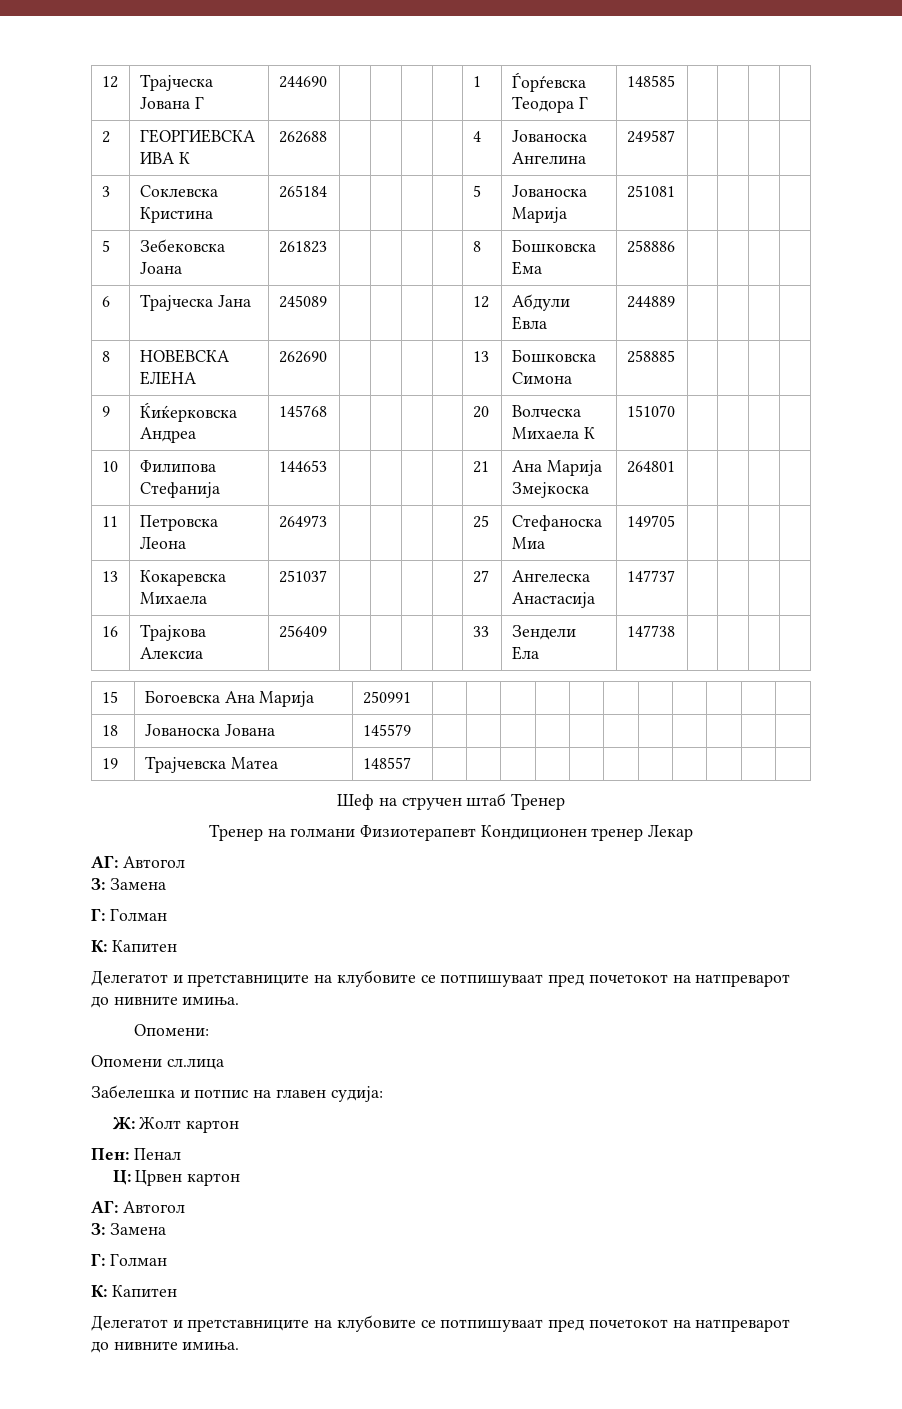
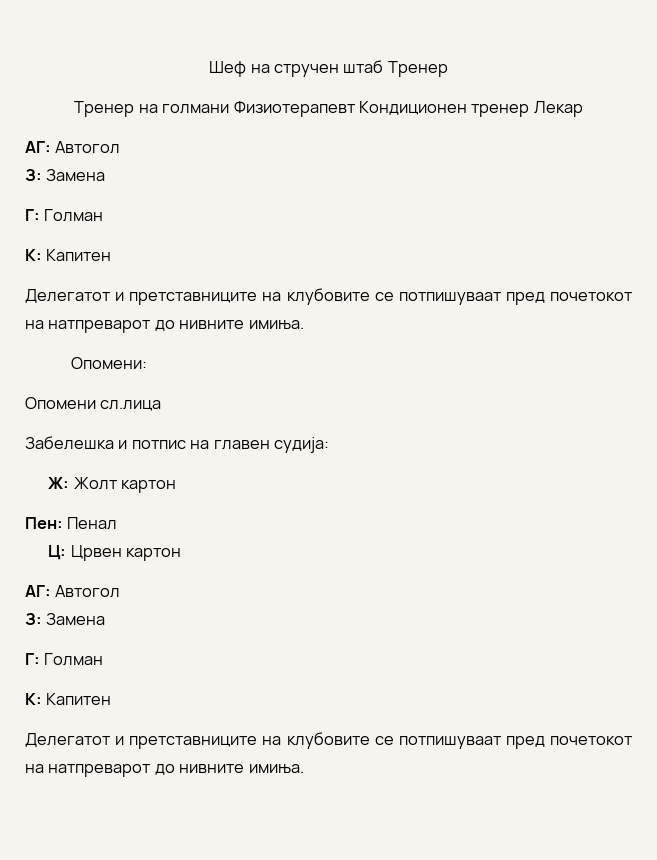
[101,76,118,88] [139,74,213,91] [139,96,204,109] [278,76,327,88] [472,76,481,87] [511,72,586,92] [511,96,588,113] [626,75,675,87] [101,131,110,143] [139,129,256,143] [139,152,190,164] [278,131,327,143] [472,131,481,142] [511,130,587,142] [511,152,586,164] [626,130,675,143] [101,186,110,197] [139,185,218,197] [139,207,213,223] [278,185,327,198] [472,185,481,197] [511,185,587,197] [511,207,567,223] [626,185,675,198] [101,240,110,252] [139,239,225,252] [139,262,182,274] [278,241,327,253] [472,241,481,252] [511,239,596,253] [511,261,542,275] [626,240,675,253] [101,296,110,307] [139,294,251,311] [278,295,327,308] [472,296,489,308] [511,294,570,311] [511,316,547,330] [626,296,675,308] [101,351,110,362] [139,349,230,363] [139,371,197,385] [278,351,327,363] [472,351,489,362] [511,349,596,363] [511,372,572,384] [626,350,675,363] [101,406,110,417] [139,402,237,422] [139,427,196,443] [278,405,327,417] [472,406,489,418] [511,405,581,417] [511,427,595,439] [626,405,675,417] [101,461,118,472] [139,460,216,472] [139,482,220,498] [278,460,327,472] [472,461,489,473] [511,460,602,476] [511,482,589,498] [626,461,675,473] [101,516,118,527] [139,515,218,531] [139,536,186,549] [278,515,327,528] [472,515,489,528] [511,515,602,531] [511,537,545,549] [626,515,675,527] [101,571,118,582] [139,570,226,586] [139,592,207,604] [278,570,327,583] [472,570,489,583] [511,570,590,582] [511,592,595,608] [626,570,675,582] [101,626,118,637] [139,624,206,641] [139,647,203,659] [278,625,327,638] [472,626,489,637] [511,625,576,640] [511,646,539,660] [626,625,675,637] [101,691,118,703] [144,690,315,707] [362,691,411,704] [101,725,118,736] [144,724,275,736] [362,724,411,736] [101,758,118,769] [144,756,278,773] [362,757,411,769] 12 | Трајческа Јована Г | 244690 | | | | | 1 | Ѓорѓевска Теодора Г | 148585 | | | | // 2 | ГЕОРГИЕВСКА ИВА К | 262688 | | | | | 4 | Јованоска Ангелина | 249587 | | | | // 3 | Соклевска Кристина | 265184 | | | | | 5 | Јованоска Марија | 251081 | | | | // 5 | Зебековска Јоана | 261823 | | | | | 8 | Бошковска Ема | 258886 | | | | // 6 | Трајческа Јана | 245089 | | | | | 12 | Абдули Евла | 244889 | | | | // 8 | НОВЕВСКА ЕЛЕНА | 262690 | | | | | 13 | Бошковска Симона | 258885 | | | | // 9 | Ќиќерковска Андреа | 145768 | | | | | 20 | Волческа Михаела К | 151070 | | | | // 10 | Филипова Стефанија | 144653 | | | | | 21 | Ана Марија Змејкоска | 264801 | | | | // 11 | Петровска Леона | 264973 | | | | | 25 | Стефаноска Миа | 149705 | | | | // 13 | Кокаревска Михаела | 251037 | | | | | 27 | Ангелеска Анастасија | 147737 | | | | // 16 | Трајкова Алексиа | 256409 | | | | | 33 | Зендели Ела | 147738 | | | | // 15 | Богоевска Ана Марија | 250991 | | | | | | | | | | | // 18 | Јованоска Јована | 145579 | | | | | | | | | | | // 19 | Трајчевска Матеа | 148557 | | | | | | | | | | | // -> (209, 69) none

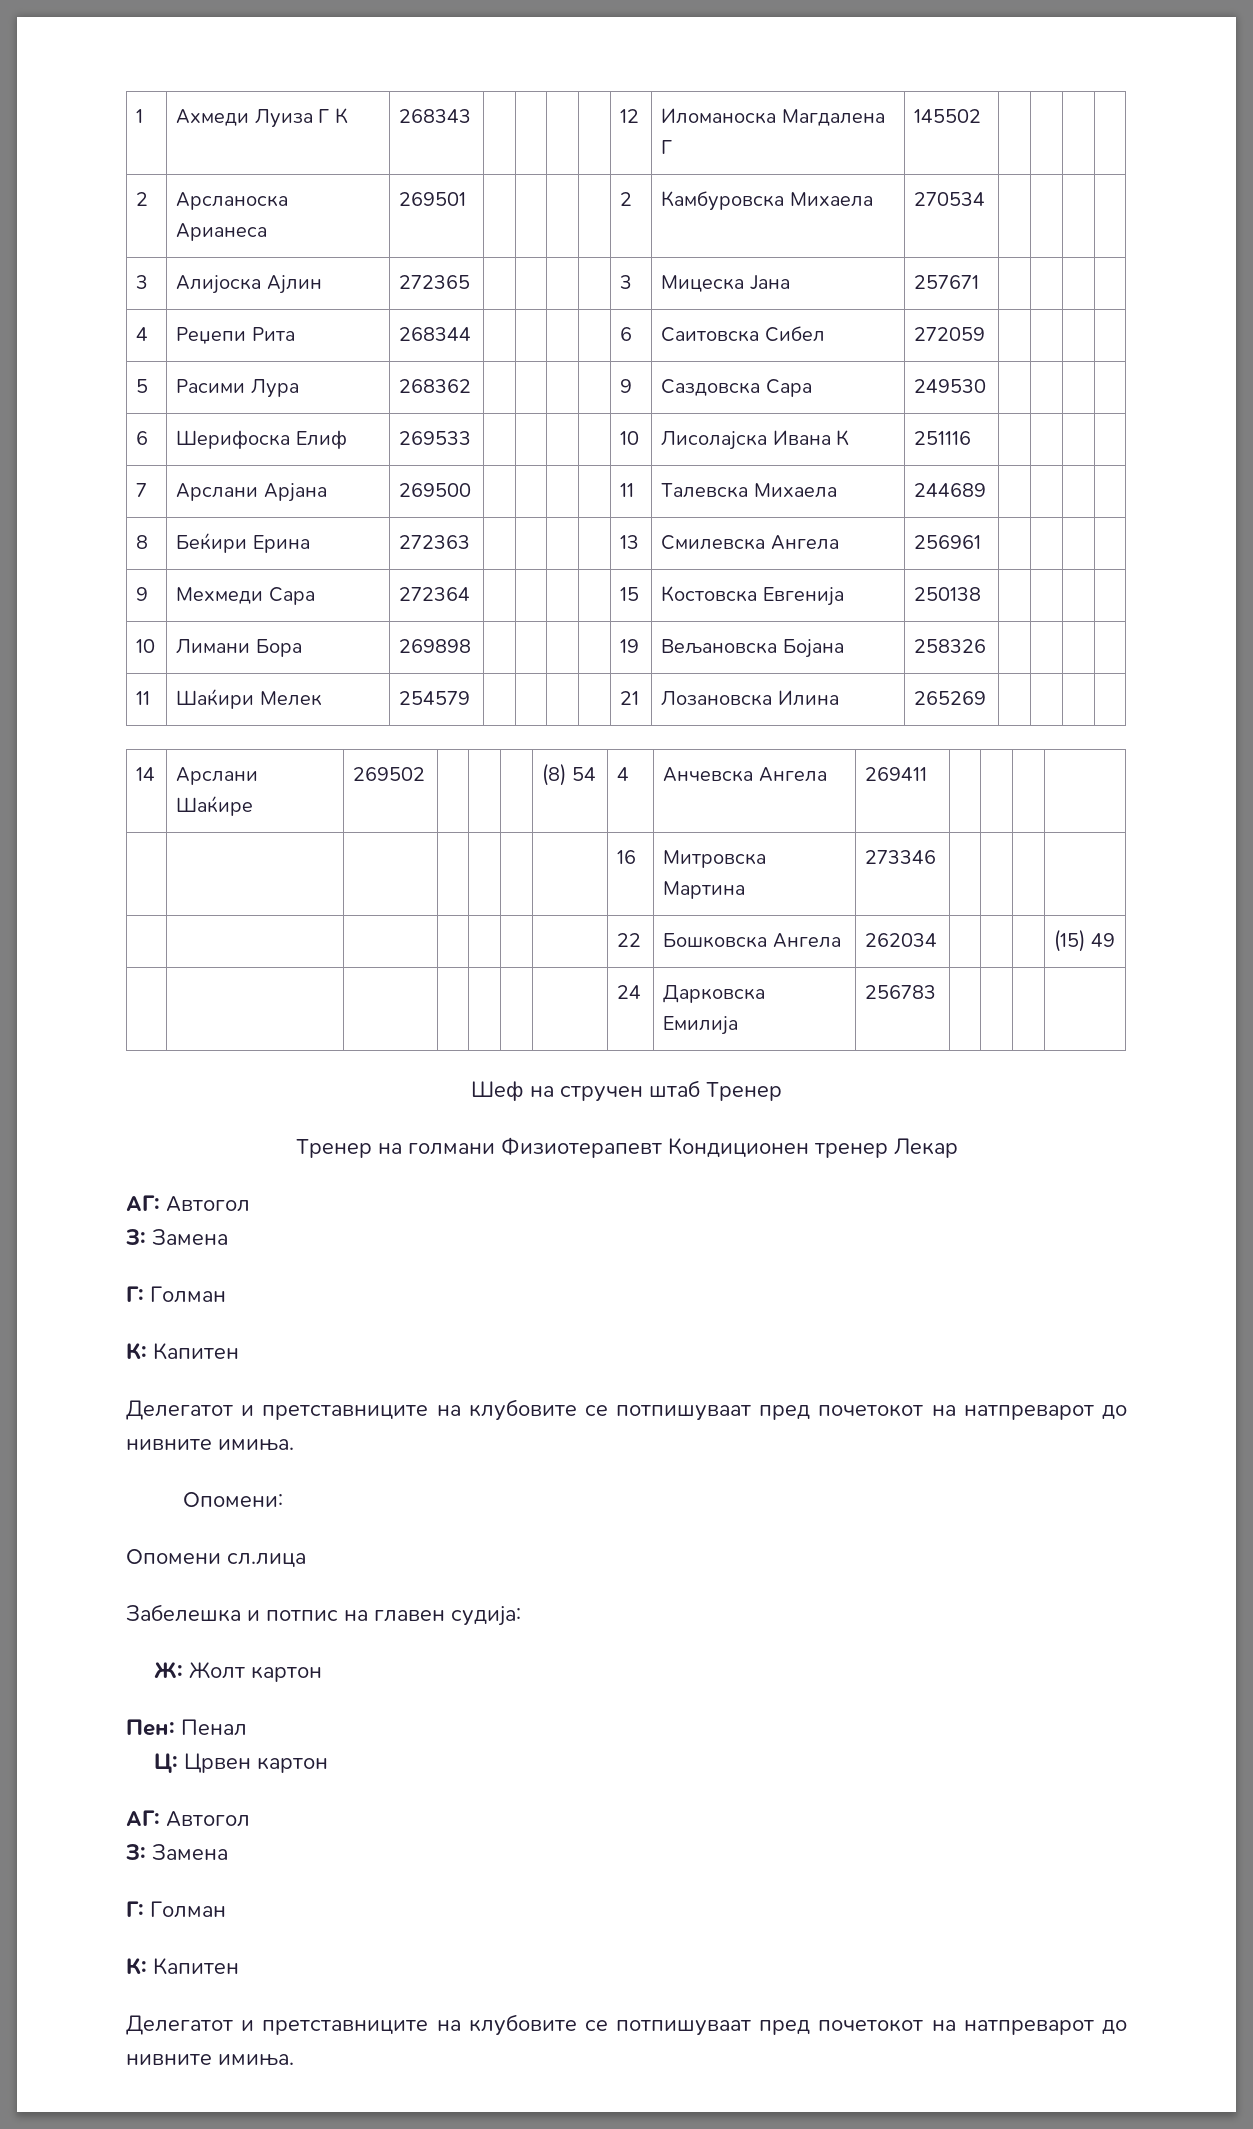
(209, 69) none -> [136,109,144,123] [176,108,348,128] [399,109,472,123] [620,109,640,123] [661,108,885,126] [661,140,673,154] [914,109,982,123] [136,192,149,206] [176,192,289,210] [176,223,268,241] [399,192,467,206] [620,192,633,206] [661,191,873,211] [914,192,986,206] [136,275,149,289] [176,275,322,294] [399,275,471,289] [620,275,633,289] [661,275,790,292] [914,275,980,289] [136,327,149,341] [176,327,295,344] [399,327,472,341] [620,327,633,341] [661,326,825,342] [914,327,986,341] [136,379,149,393] [176,379,299,398] [399,379,472,393] [620,379,633,393] [661,379,812,397] [914,379,987,393] [136,431,149,445] [176,430,347,449] [399,431,472,445] [620,431,640,445] [661,430,850,450] [914,431,972,445] [136,483,148,497] [176,483,327,502] [399,483,472,497] [620,483,635,497] [661,483,837,498] [914,483,987,497] [136,535,149,549] [176,533,310,553] [399,535,471,549] [620,535,640,549] [661,535,839,550] [914,535,982,549] [136,587,149,601] [176,587,315,605] [399,587,471,601] [620,587,640,601] [661,586,844,606] [914,587,982,601] [136,639,156,653] [176,639,302,657] [399,639,472,653] [620,639,640,653] [661,639,844,658] [914,639,987,653] [136,691,151,705] [176,689,322,709] [399,691,471,705] [620,691,640,705] [661,690,839,706] [914,691,987,705] [136,767,156,781] [176,767,259,785] [176,796,254,816] [353,767,426,781] [542,763,596,786] [617,767,630,781] [663,767,827,782] [865,767,928,781] [617,850,637,864] [663,850,767,868] [663,881,746,899] [865,850,937,864] [617,933,642,947] [663,933,841,948] [865,933,938,947] [1054,929,1115,952] [617,985,642,999] [663,985,766,1003] [663,1016,739,1035] [865,985,937,999] 1 | Ахмеди Луиза Г К | 268343 | | | | | 12 | Иломаноска Магдалена Г | 145502 | | | | // 2 | Арсланоска Арианеса | 269501 | | | | | 2 | Камбуровска Михаела | 270534 | | | | // 3 | Алијоска Ајлин | 272365 | | | | | 3 | Мицеска Јана | 257671 | | | | // 4 | Реџепи Рита | 268344 | | | | | 6 | Саитовска Сибел | 272059 | | | | // 5 | Расими Лура | 268362 | | | | | 9 | Саздовска Сара | 249530 | | | | // 6 | Шерифоска Елиф | 269533 | | | | | 10 | Лисолајска Ивана К | 251116 | | | | // 7 | Арслани Арјана | 269500 | | | | | 11 | Талевска Михаела | 244689 | | | | // 8 | Беќири Ерина | 272363 | | | | | 13 | Смилевска Ангела | 256961 | | | | // 9 | Мехмеди Сара | 272364 | | | | | 15 | Костовска Евгенија | 250138 | | | | // 10 | Лимани Бора | 269898 | | | | | 19 | Вељановска Бојана | 258326 | | | | // 11 | Шаќири Мелек | 254579 | | | | | 21 | Лозановска Илина | 265269 | | | | // 14 | Арслани Шаќире | 269502 | | | | (8) 54 | 4 | Анчевска Ангела | 269411 | | | | // | | | | | | | 16 | Митровска Мартина | 273346 | | | | // | | | | | | | 22 | Бошковска Ангела | 262034 | | | | (15) 49 // | | | | | | | 24 | Дарковска Емилија | 256783 | | | | //

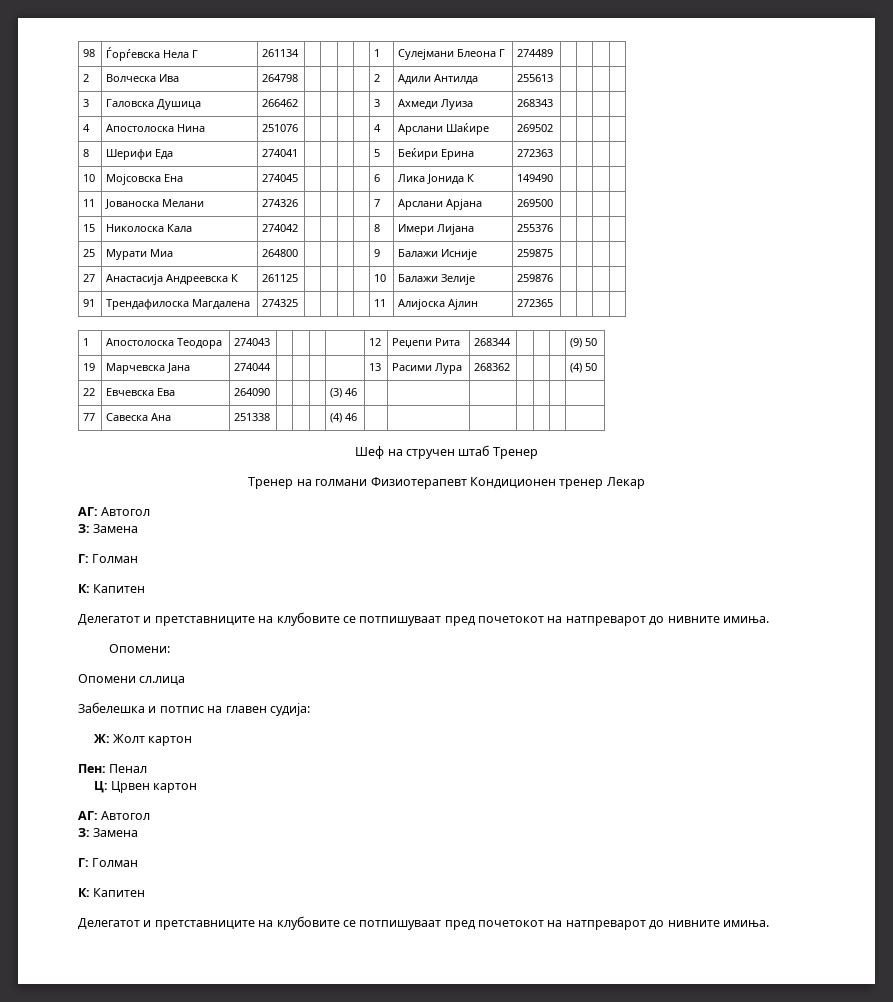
[136,109,144,123] [176,108,348,128] [399,109,472,123] [620,109,640,123] [661,108,885,126] [661,140,673,154] [914,109,982,123] [136,192,149,206] [176,192,289,210] [176,223,268,241] [399,192,467,206] [620,192,633,206] [661,191,873,211] [914,192,986,206] [136,275,149,289] [176,275,322,294] [399,275,471,289] [620,275,633,289] [661,275,790,292] [914,275,980,289] [136,327,149,341] [176,327,295,344] [399,327,472,341] [620,327,633,341] [661,326,825,342] [914,327,986,341] [136,379,149,393] [176,379,299,398] [399,379,472,393] [620,379,633,393] [661,379,812,397] [914,379,987,393] [136,431,149,445] [176,430,347,449] [399,431,472,445] [620,431,640,445] [661,430,850,450] [914,431,972,445] [136,483,148,497] [176,483,327,502] [399,483,472,497] [620,483,635,497] [661,483,837,498] [914,483,987,497] [136,535,149,549] [176,533,310,553] [399,535,471,549] [620,535,640,549] [661,535,839,550] [914,535,982,549] [136,587,149,601] [176,587,315,605] [399,587,471,601] [620,587,640,601] [661,586,844,606] [914,587,982,601] [136,639,156,653] [176,639,302,657] [399,639,472,653] [620,639,640,653] [661,639,844,658] [914,639,987,653] [136,691,151,705] [176,689,322,709] [399,691,471,705] [620,691,640,705] [661,690,839,706] [914,691,987,705] [136,767,156,781] [176,767,259,785] [176,796,254,816] [353,767,426,781] [542,763,596,786] [617,767,630,781] [663,767,827,782] [865,767,928,781] [617,850,637,864] [663,850,767,868] [663,881,746,899] [865,850,937,864] [617,933,642,947] [663,933,841,948] [865,933,938,947] [1054,929,1115,952] [617,985,642,999] [663,985,766,1003] [663,1016,739,1035] [865,985,937,999] 1 | Ахмеди Луиза Г К | 268343 | | | | | 12 | Иломаноска Магдалена Г | 145502 | | | | // 2 | Арсланоска Арианеса | 269501 | | | | | 2 | Камбуровска Михаела | 270534 | | | | // 3 | Алијоска Ајлин | 272365 | | | | | 3 | Мицеска Јана | 257671 | | | | // 4 | Реџепи Рита | 268344 | | | | | 6 | Саитовска Сибел | 272059 | | | | // 5 | Расими Лура | 268362 | | | | | 9 | Саздовска Сара | 249530 | | | | // 6 | Шерифоска Елиф | 269533 | | | | | 10 | Лисолајска Ивана К | 251116 | | | | // 7 | Арслани Арјана | 269500 | | | | | 11 | Талевска Михаела | 244689 | | | | // 8 | Беќири Ерина | 272363 | | | | | 13 | Смилевска Ангела | 256961 | | | | // 9 | Мехмеди Сара | 272364 | | | | | 15 | Костовска Евгенија | 250138 | | | | // 10 | Лимани Бора | 269898 | | | | | 19 | Вељановска Бојана | 258326 | | | | // 11 | Шаќири Мелек | 254579 | | | | | 21 | Лозановска Илина | 265269 | | | | // 14 | Арслани Шаќире | 269502 | | | | (8) 54 | 4 | Анчевска Ангела | 269411 | | | | // | | | | | | | 16 | Митровска Мартина | 273346 | | | | // | | | | | | | 22 | Бошковска Ангела | 262034 | | | | (15) 49 // | | | | | | | 24 | Дарковска Емилија | 256783 -> [83,49,96,57] [106,47,199,61] [262,49,300,57] [374,49,381,57] [398,49,506,60] [517,49,554,57] [83,74,90,82] [106,74,180,82] [262,74,299,82] [374,74,381,82] [398,74,479,85] [517,74,554,82] [83,99,90,107] [106,99,202,110] [262,99,299,107] [374,99,381,107] [398,99,474,110] [517,99,554,107] [83,124,91,132] [106,124,206,132] [262,124,299,132] [374,124,382,132] [398,123,490,135] [517,124,554,132] [83,149,90,157] [106,149,174,160] [262,149,299,157] [374,149,381,157] [398,148,475,160] [517,149,554,157] [83,174,96,182] [106,174,184,185] [262,174,299,182] [374,174,381,182] [398,174,475,185] [517,174,554,182] [83,199,96,207] [105,199,205,209] [262,199,299,207] [374,199,381,207] [398,199,483,210] [517,199,554,207] [83,224,96,232] [106,224,193,232] [262,224,299,232] [374,224,381,232] [398,224,475,235] [517,224,554,232] [83,249,96,257] [106,249,174,260] [262,249,299,257] [374,249,381,257] [398,249,478,260] [517,249,554,257] [83,274,96,282] [106,274,239,285] [262,274,299,282] [374,274,387,282] [398,274,476,285] [517,274,554,282] [83,299,96,307] [106,299,251,310] [262,299,299,307] [374,299,387,307] [398,299,479,310] [517,299,554,307] [83,338,90,346] [106,338,223,349] [234,338,271,346] [369,338,382,346] [392,338,461,348] [474,338,512,346] [570,338,598,348] [83,363,96,371] [106,363,191,374] [234,363,272,371] [369,363,382,371] [392,363,463,374] [474,363,511,371] [570,363,598,373] [83,388,96,396] [106,388,176,396] [234,388,271,396] [330,388,358,398] [83,413,96,421] [106,413,172,421] [234,413,271,421] [330,413,358,423] 98 | Ѓорѓевска Нела Г | 261134 | | | | | 1 | Сулејмани Блеона Г | 274489 | | | | // 2 | Волческа Ива | 264798 | | | | | 2 | Адили Антилда | 255613 | | | | // 3 | Галовска Душица | 266462 | | | | | 3 | Ахмеди Луиза | 268343 | | | | // 4 | Апостолоска Нина | 251076 | | | | | 4 | Арслани Шаќире | 269502 | | | | // 8 | Шерифи Еда | 274041 | | | | | 5 | Беќири Ерина | 272363 | | | | // 10 | Мојсовска Ена | 274045 | | | | | 6 | Лика Јонида К | 149490 | | | | // 11 | Јованоска Мелани | 274326 | | | | | 7 | Арслани Арјана | 269500 | | | | // 15 | Николоска Кала | 274042 | | | | | 8 | Имери Лијана | 255376 | | | | // 25 | Мурати Миа | 264800 | | | | | 9 | Балажи Исније | 259875 | | | | // 27 | Анастасија Андреевска К | 261125 | | | | | 10 | Балажи Зелије | 259876 | | | | // 91 | Трендафилоска Магдалена | 274325 | | | | | 11 | Алијоска Ајлин | 272365 | | | | // 1 | Апостолоска Теодора | 274043 | | | | | 12 | Реџепи Рита | 268344 | | | | (9) 50 // 19 | Марчевска Јана | 274044 | | | | | 13 | Расими Лура | 268362 | | | | (4) 50 // 22 | Евчевска Ева | 264090 | | | | (3) 46 | | | | | | | // 77 | Савеска Ана | 251338 | | | | (4) 46 | | |

